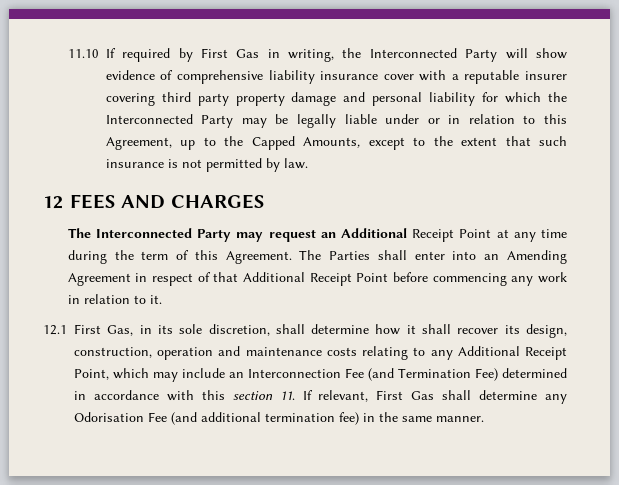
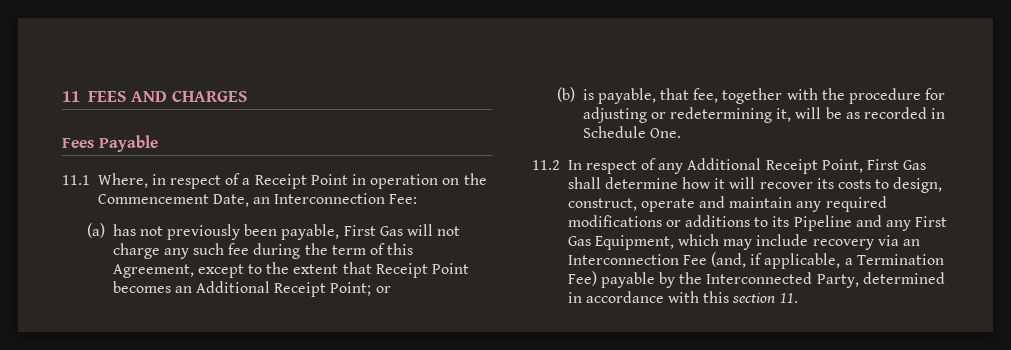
[67,48,567,62] [105,70,568,84] [105,92,567,106] [105,114,567,128] [105,136,361,150] 11.10 If required by First Gas in writing, the Interconnected Party will show evidence of comprehensive liability insurance cover with a reputable insurer covering third party property damage and personal liability for which the Interconnected Party may be legally liable under or in relation to this Agreement, up to the Capped Amounts, -> [62,91,247,102] [62,135,158,152] [62,173,487,189] [97,193,418,207] [86,223,461,240] [112,243,414,259] [112,264,194,278] 11 FEES AND CHARGES // Fees Payable // 11.1 Where, in respect of a Receipt Point in operation on the Commencement Date, an Interconnection Fee: // (a) has not previously been payable, First Gas will not charge any such fee during the term of this Agreement,
[538,136,567,146] [105,158,308,172] [43,194,265,209] [67,228,567,242] [67,250,568,264] [67,272,567,286] [67,294,162,304] [43,324,270,336] such insurance is not permitted by law. // 12 FEES AND CHARGES // The Interconnected Party may request an Additional Receipt Point at any time during the term of this Agreement. The Parties shall enter into an Amending Agreement in respect of that Additional Receipt Point before commencing any work in relation to it. // 12.1 First Gas, in its sole discretion, -> [375,263,469,278] [112,281,391,297] [556,87,946,104] [582,107,946,123] [582,126,681,138] [532,158,927,174] Receipt Point becomes an Additional Receipt Point; or // (b) is payable, that fee, together with the procedure for adjusting or redetermining it, will be as recorded in Schedule One. // 11.2 In respect of any Additional Receipt Point, First Gas
[422,324,452,334] shall -> [729,177,756,189] will
[526,324,568,338] [74,346,567,360] [74,369,109,380] design, construction, operation and maintenance costs relating to any Additional Receipt Point, -> [838,177,943,193] [567,196,887,212] [567,215,948,231] [567,235,674,250] costs to design, construct, operate and maintain any required modifications or additions to its Pipeline and any First Gas Equipment,
(225, 373) none -> [812,235,899,250] recovery via
[368,368,498,381] (and Termination Fee) -> [711,252,944,269] [567,271,859,288] (and, if applicable, a Termination Fee) payable by the Interconnected Party,
[302,390,567,404] [74,412,484,425] If relevant, First Gas shall determine any Odorisation Fee (and additional termination fee) in the same manner. -> (798, 298) none

